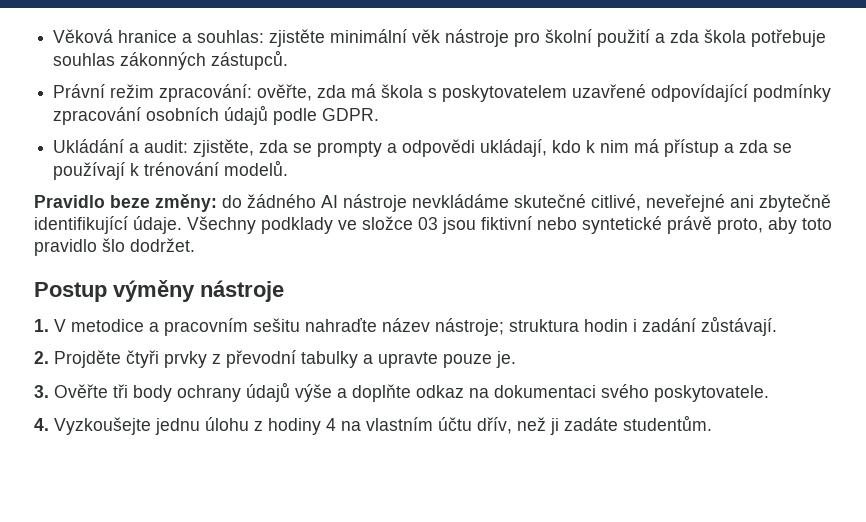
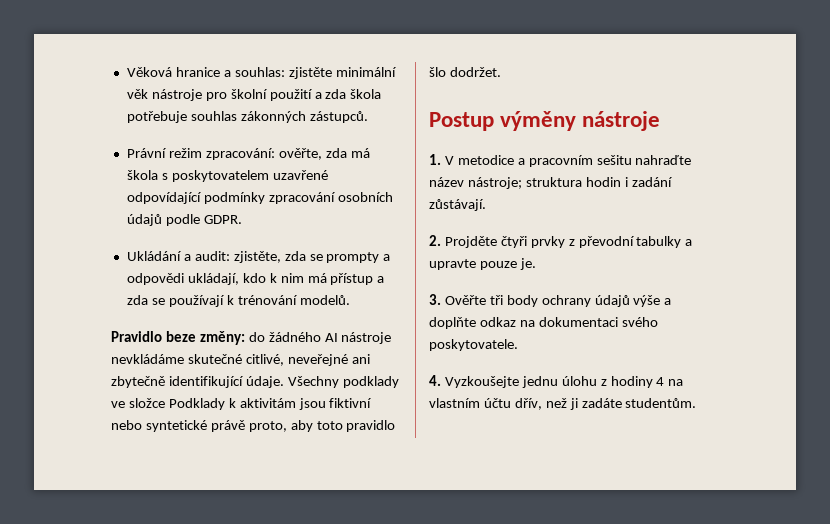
[418,217,438,230] 03 -> [168,398,296,410] Podklady k aktivitám

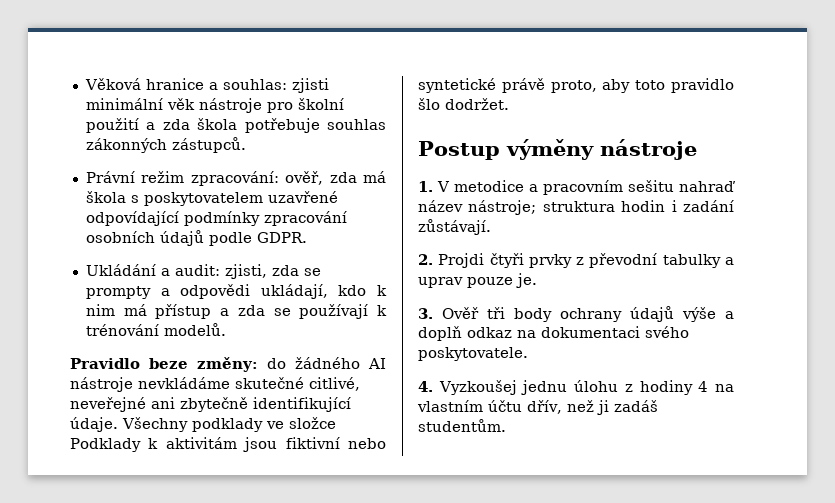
[288,67,332,79] zjistěte -> [291,78,329,93] zjisti
[278,148,322,160] ověřte, -> [285,171,324,185] ověř,
[233,251,281,263] zjistěte, -> [224,264,267,279] zjisti,
[635,155,692,165] nahraďte -> [679,181,736,192] nahraď
[444,236,497,248] Projděte -> [438,253,485,268] Projdi
[429,259,476,270] upravte -> [418,277,463,288] uprav
[444,295,486,305] Ověřte -> [442,307,479,319] Ověř
[429,317,476,329] doplňte -> [418,326,462,341] doplň
[444,376,519,388] Vyzkoušejte -> [438,380,517,395] Vyzkoušej
[581,398,622,408] zadáte -> [613,400,658,412] zadáš

